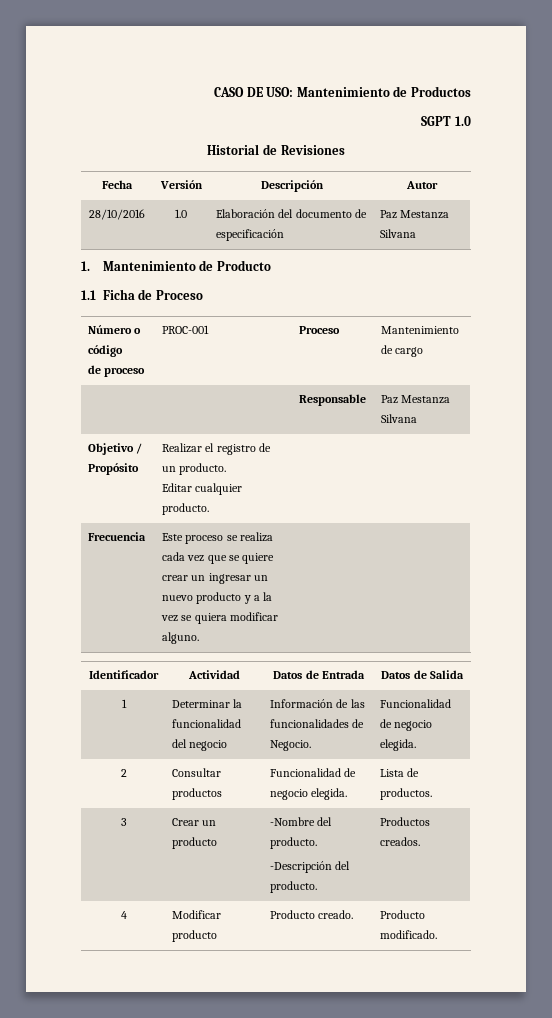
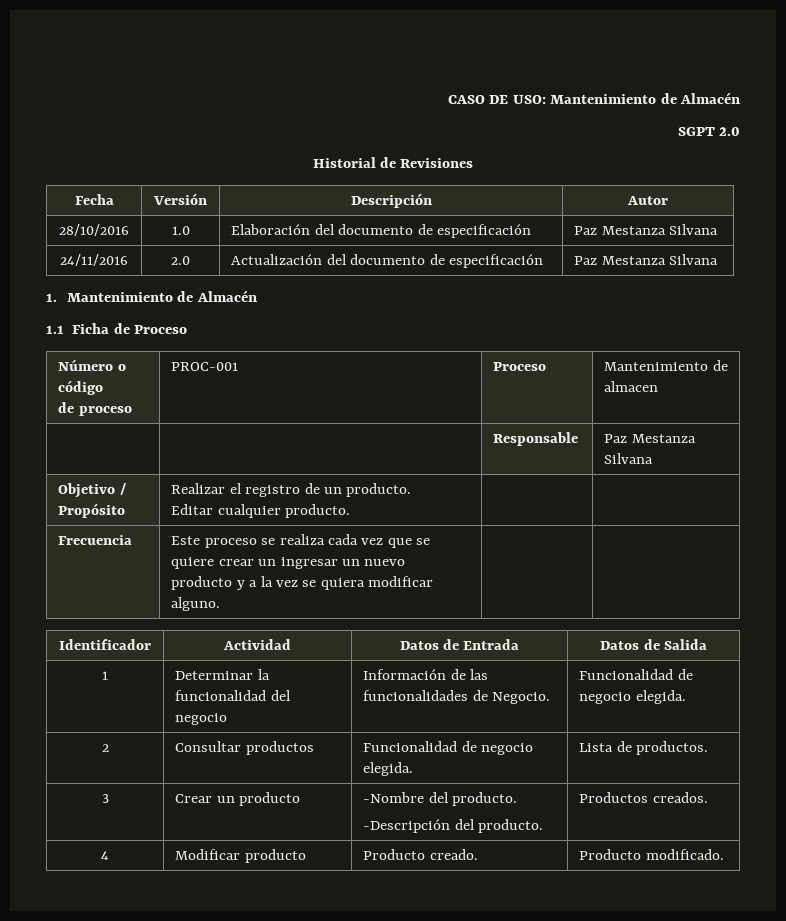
[410,86,471,97] Productos -> [680,92,740,104] Almacén
[455,116,471,126] 1.0 -> [719,127,740,136] 2.0
(417, 233) none -> [60,254,128,266] [171,256,190,265] [231,254,544,268] [574,254,719,265] // 24/11/2016 | 2.0 | Actualización del documento de especificación | Paz Mestanza Silvana
[216,260,271,271] Producto -> [196,290,257,302] Almacén
[395,347,424,357] cargo -> [604,381,659,392] almacen

